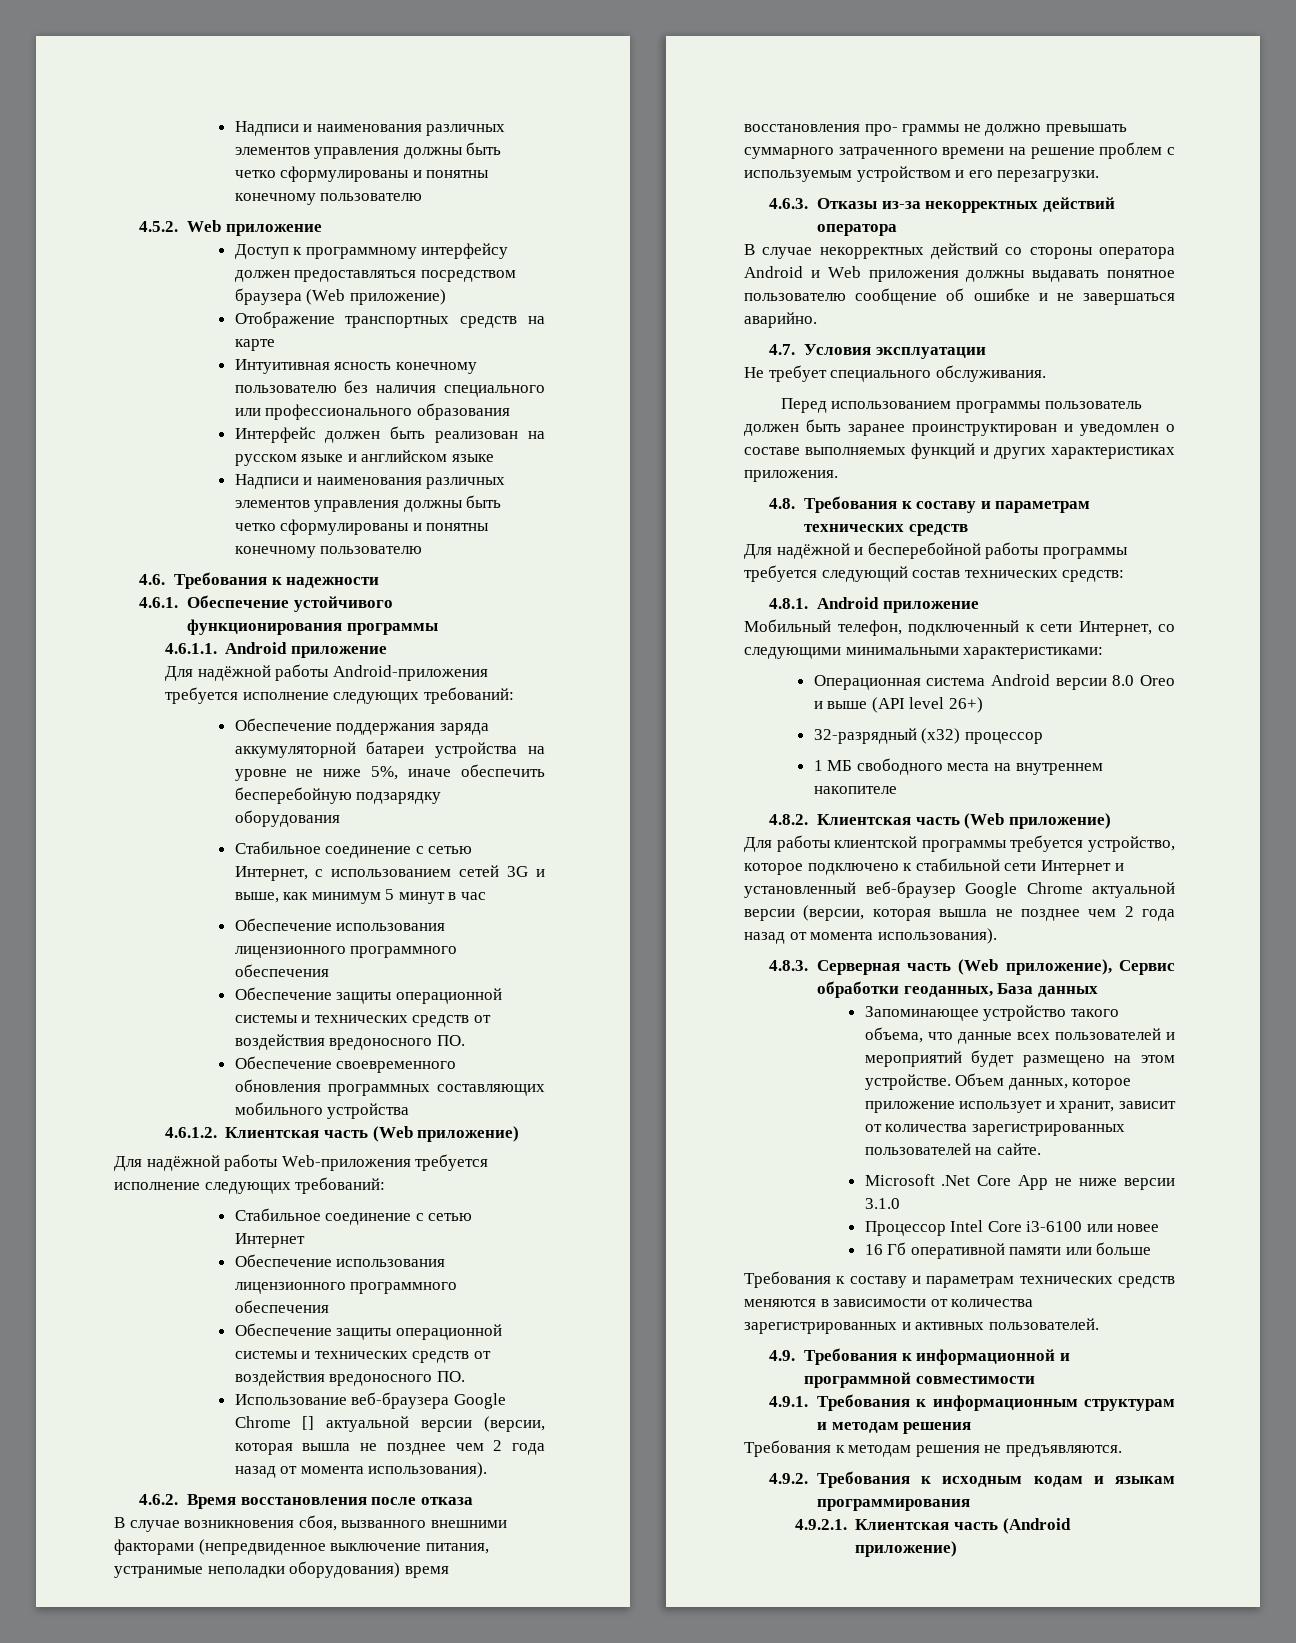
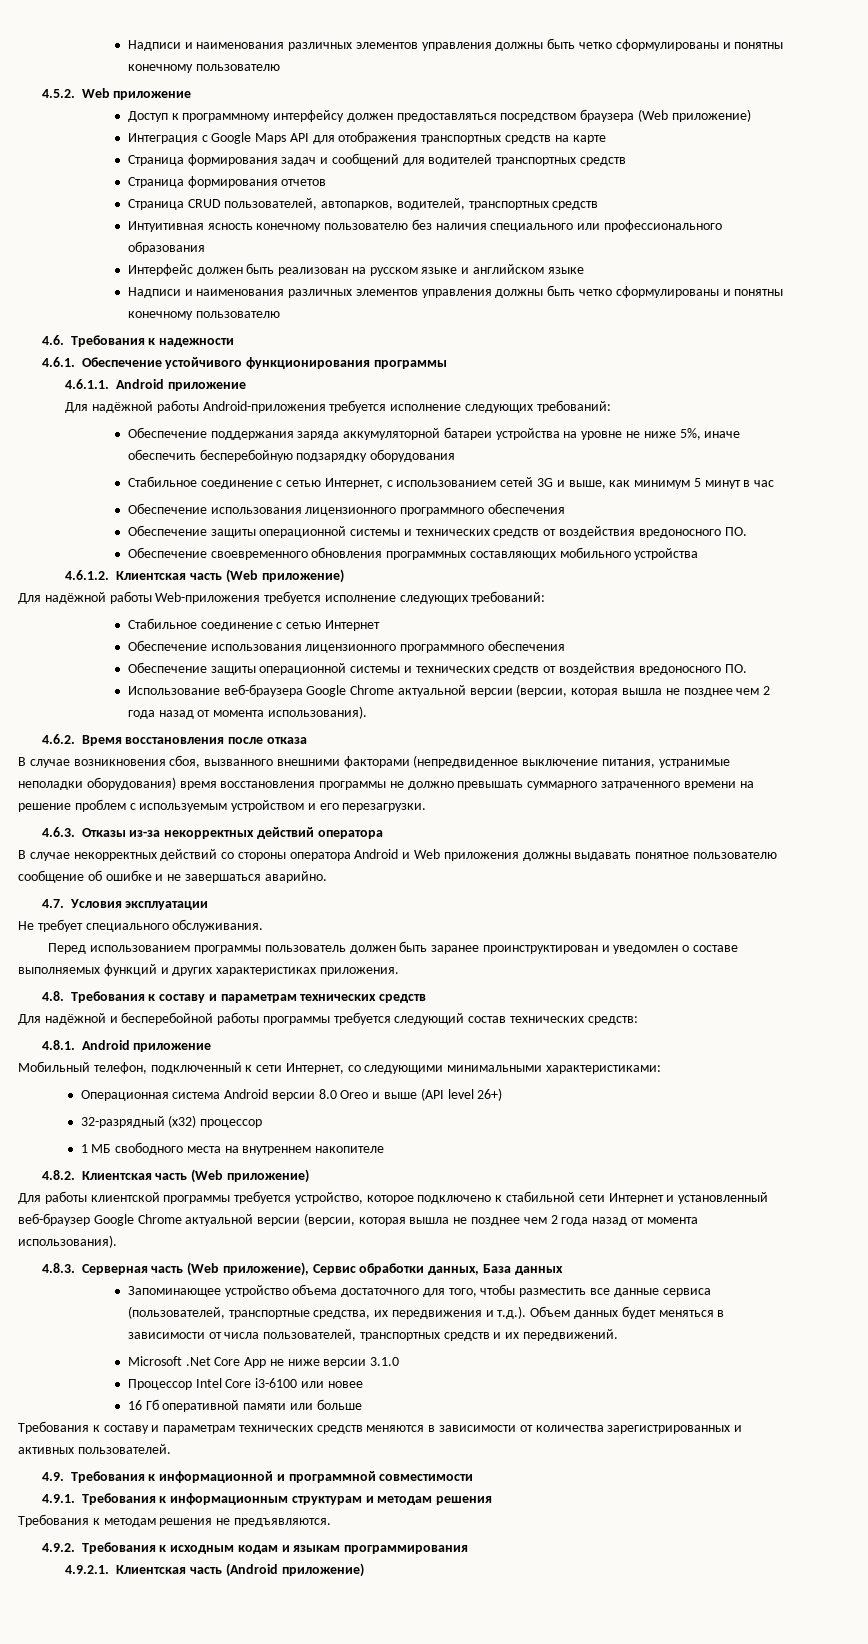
[234,311,545,328] [234,339,275,351] Отображение транспортных средств на карте -> [127,131,606,144] [127,153,626,166] [127,176,327,188] [127,198,599,210] Интеграция с Google Maps API для отображения транспортных средств на карте // Страница формирования задач и сообщений для водителей транспортных средств // Страница формирования отчетов // Страница CRUD пользователей, автопарков, водителей, транспортных средств
[302,1416,315,1430] [] -> (395, 690) none
[864,124,961,136] про- граммы -> [319,781,387,790] программы
[903,986,993,997] геоданных, -> [428,1266,480,1275] данных,
[1070,1009,1119,1017] [864,1027,1175,1044] [864,1050,1175,1067] [864,1073,1132,1090] [864,1101,1176,1113] [864,1124,1125,1136] [864,1143,1041,1155] такого объема, что данные всех пользователей и мероприятий будет размещено на этом устройстве. Объем данных, которое приложение использует и хранит, зависит от количества зарегистрированных пользователей на сайте. -> [292,1284,711,1297] [127,1306,725,1319] [127,1329,618,1341] объема достаточного для того, чтобы разместить все данные сервиса (пользователей, транспортные средства, их передвижения и т.д.). Объем данных будет меняться в зависимости от числа пользователей, транспортных средств и их передвижений.

